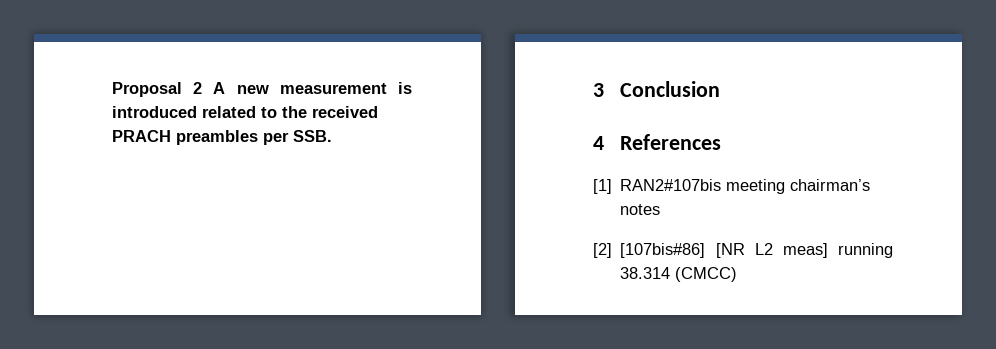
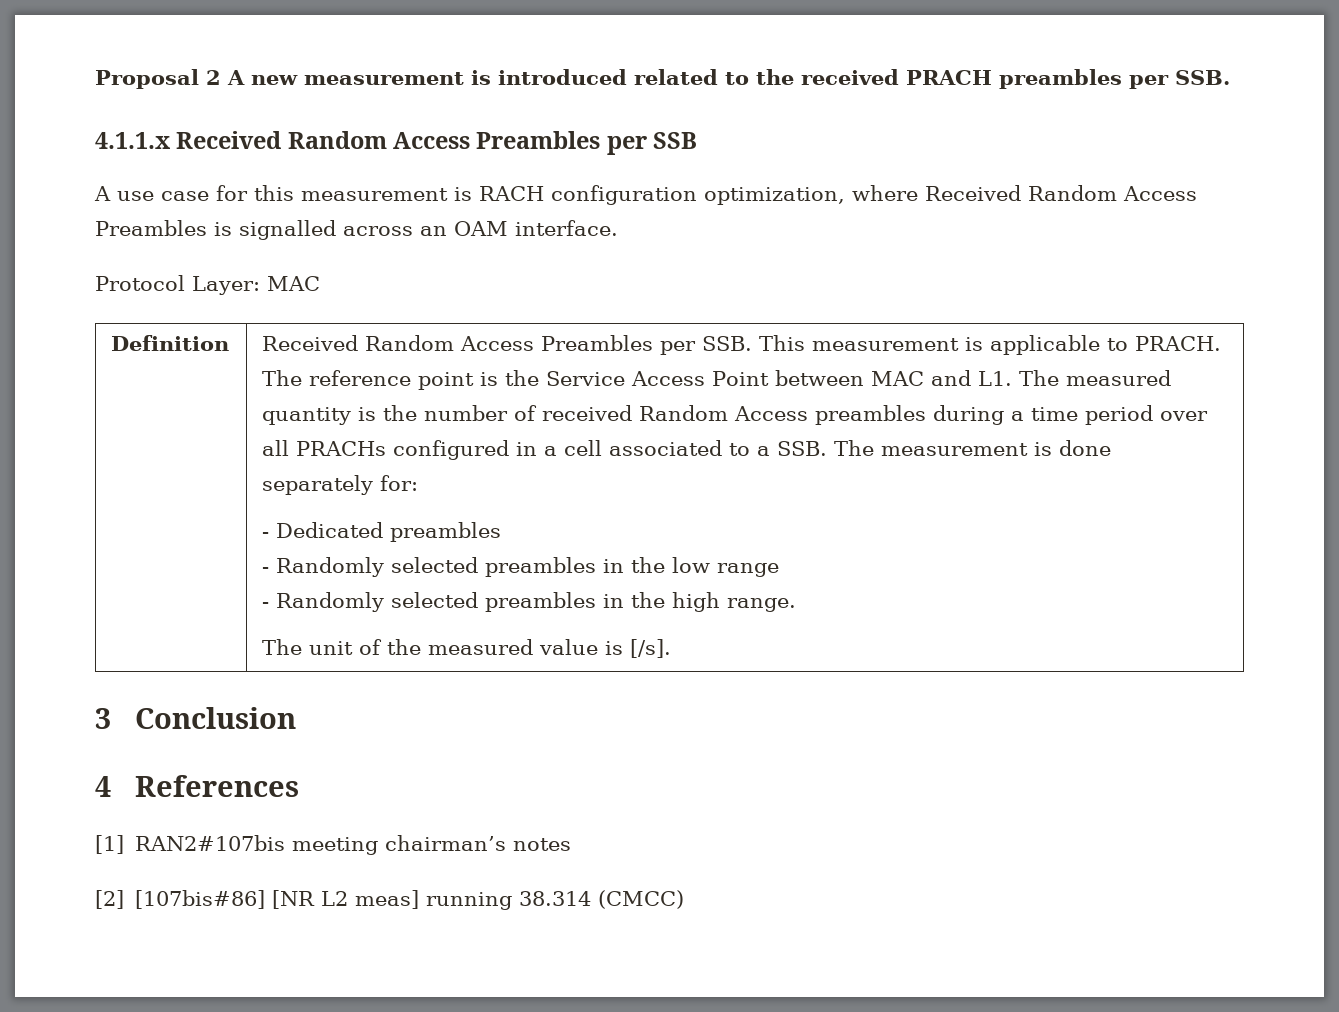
(332, 136) none -> [95,131,698,155] [94,185,1197,205] [95,220,618,240] [95,275,320,295] [111,335,230,351] [262,335,1222,355] [262,370,1172,390] [262,405,1209,425] [262,440,1112,460] [262,475,419,495] [262,522,502,542] [262,557,780,577] [262,592,797,612] [262,639,672,658] // 4.1.1.x Received Random Access Preambles per SSB // A use case for this measurement is RACH configuration optimization, where Received Random Access Preambles is signalled across an OAM interface. // Protocol Layer: MAC // Definition | Received Random Access Preambles per SSB. This measurement is applicable to PRACH. The reference point is the Service Access Point between MAC and L1. The measured quantity is the number of received Random Access preambles during a time period over all PRACHs configured in a cell associated to a SSB. The measurement is done separately for: // - Dedicated preambles // - Randomly selected preambles in the low range // - Randomly selected preambles in the high range. // The unit of the measured value is [/s].

